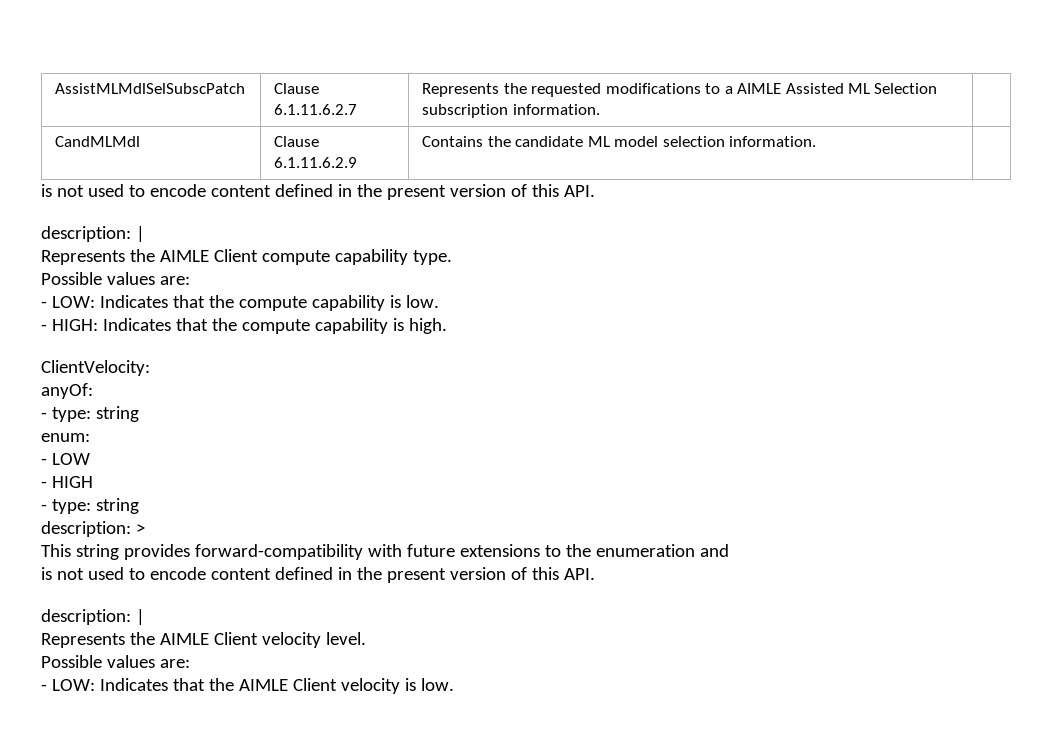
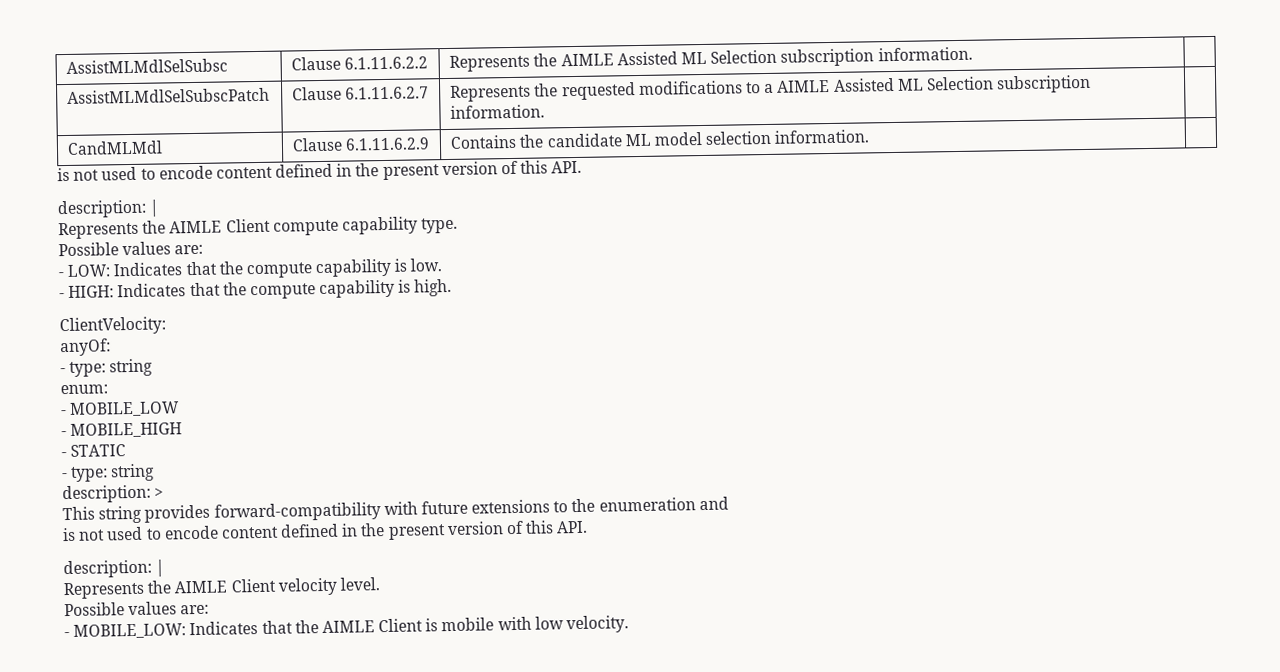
(55, 88) none -> [66,58,229,74] [291,56,429,71] [449,46,973,72] AssistMLMdlSelSubsc | Clause 6.1.11.6.2.2 | Represents the AIMLE Assisted ML Selection subscription information. | //
[51,453,90,465] [41,476,93,488] LOW // - HIGH -> [69,401,181,417] [61,422,183,438] [61,444,127,458] MOBILE_LOW // - MOBILE_HIGH // - STATIC
[51,679,95,691] LOW: -> [73,623,187,639] MOBILE_LOW:
[340,678,454,694] velocity is low. -> [425,615,630,634] is mobile with low velocity.

